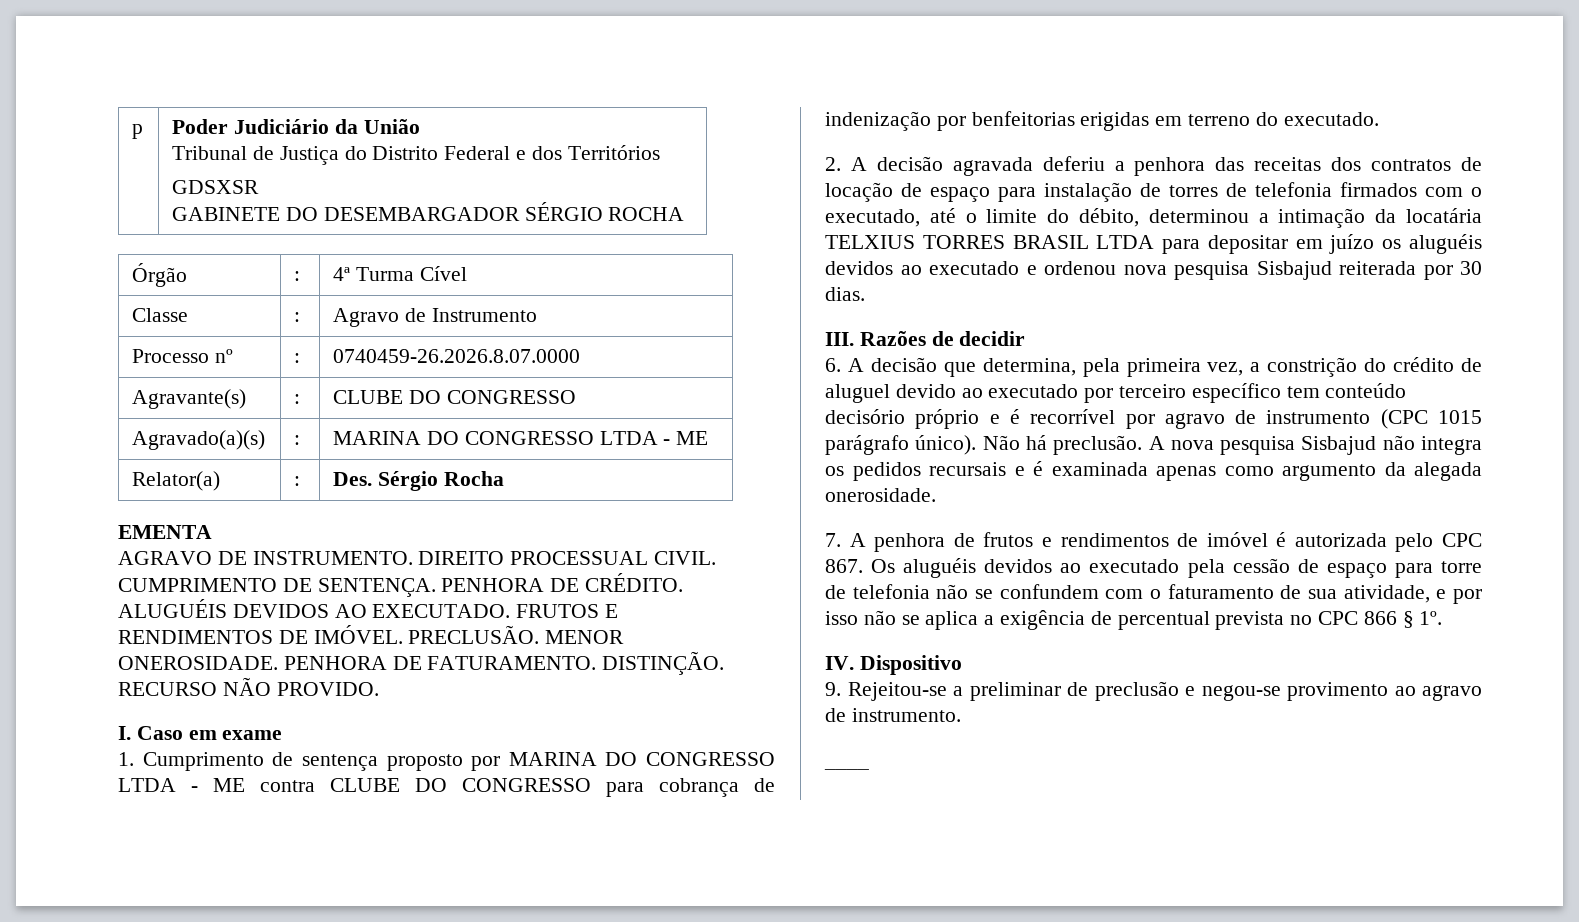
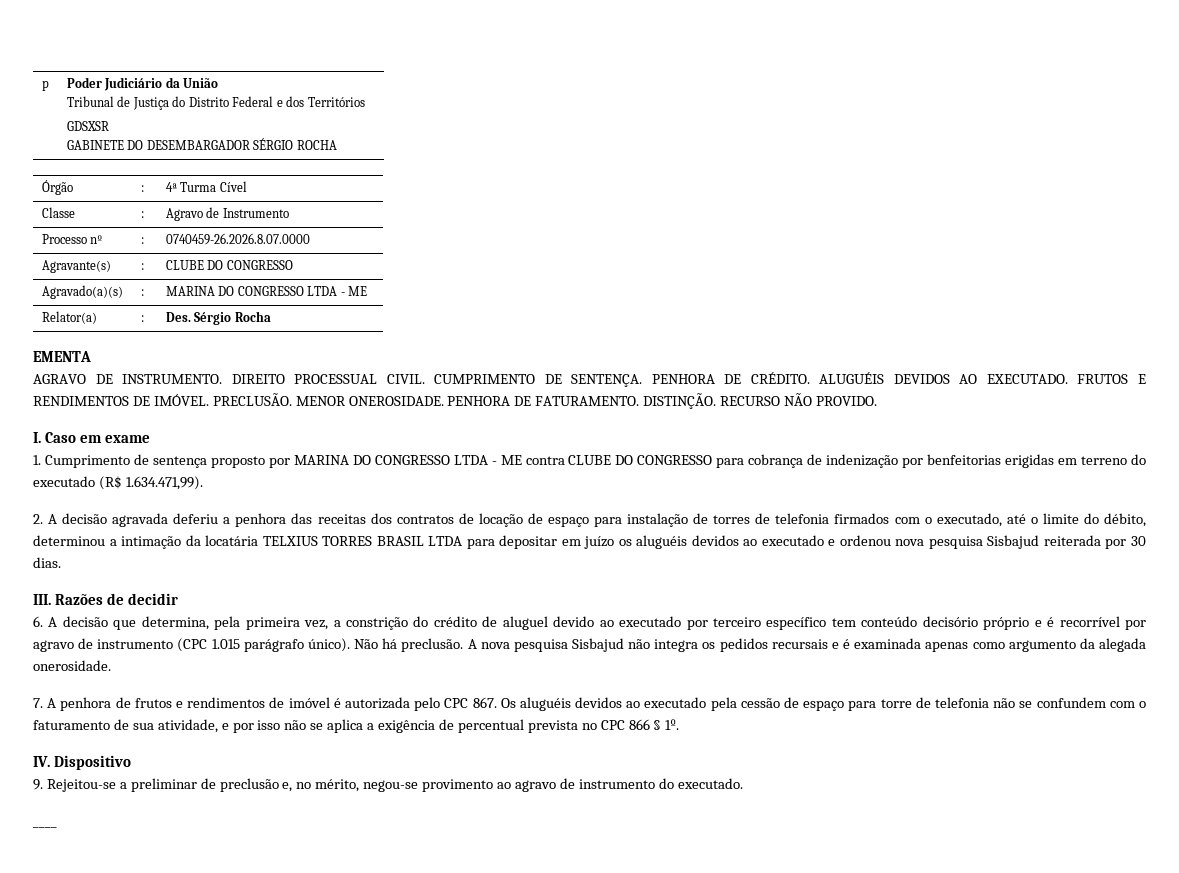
[1283,112,1379,126] executado. -> [33,476,203,490] executado (R$ 1.634.471,99).
[1438,410,1482,424] 1015 -> [211,639,240,649] 1.015
[1185,686,1195,696] e -> [282,779,360,792] e, no mérito,
[851,708,961,722] instrumento. -> [578,778,743,789] instrumento do executado.

